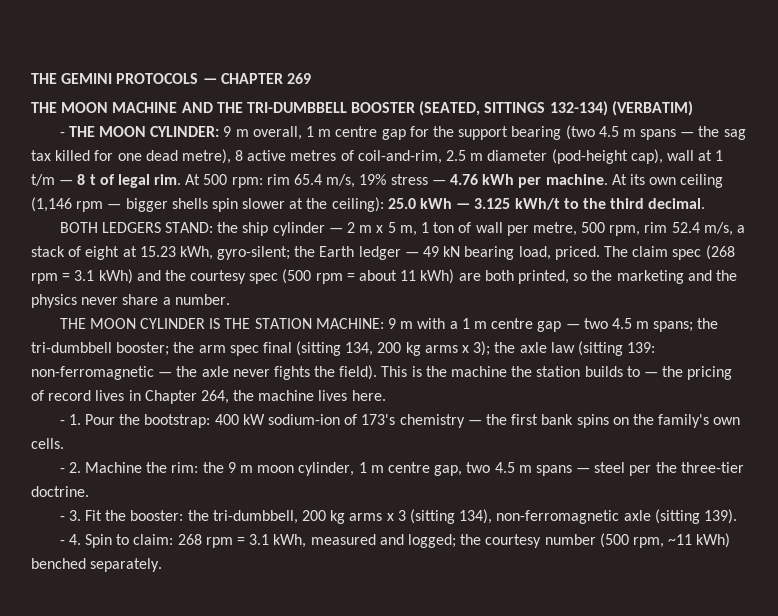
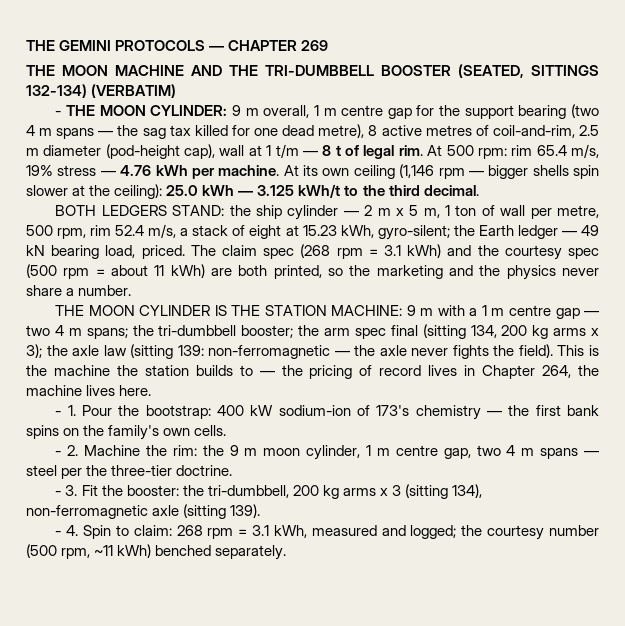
[598,126,619,137] 4.5 -> [26,125,35,136] 4
[611,318,632,329] 4.5 -> [54,325,64,336] 4
[494,462,515,473] 4.5 -> [506,445,516,456] 4

